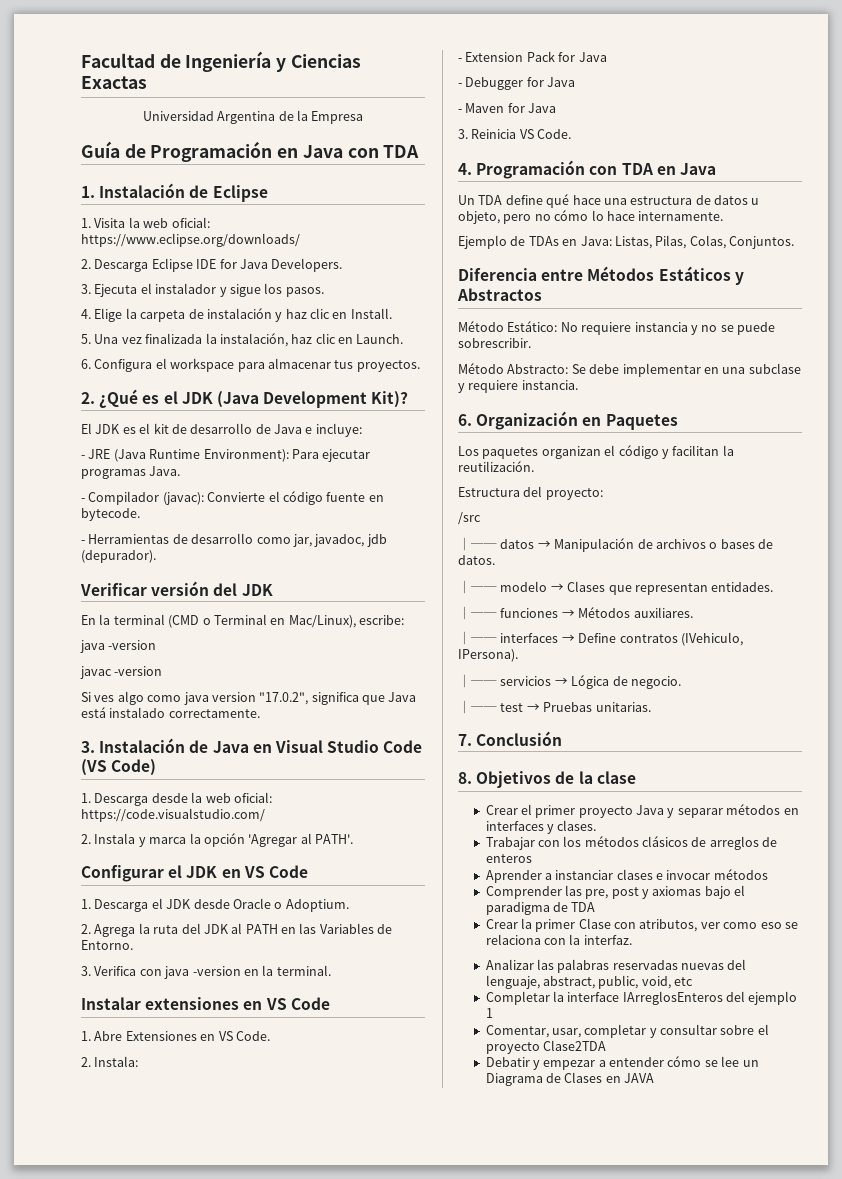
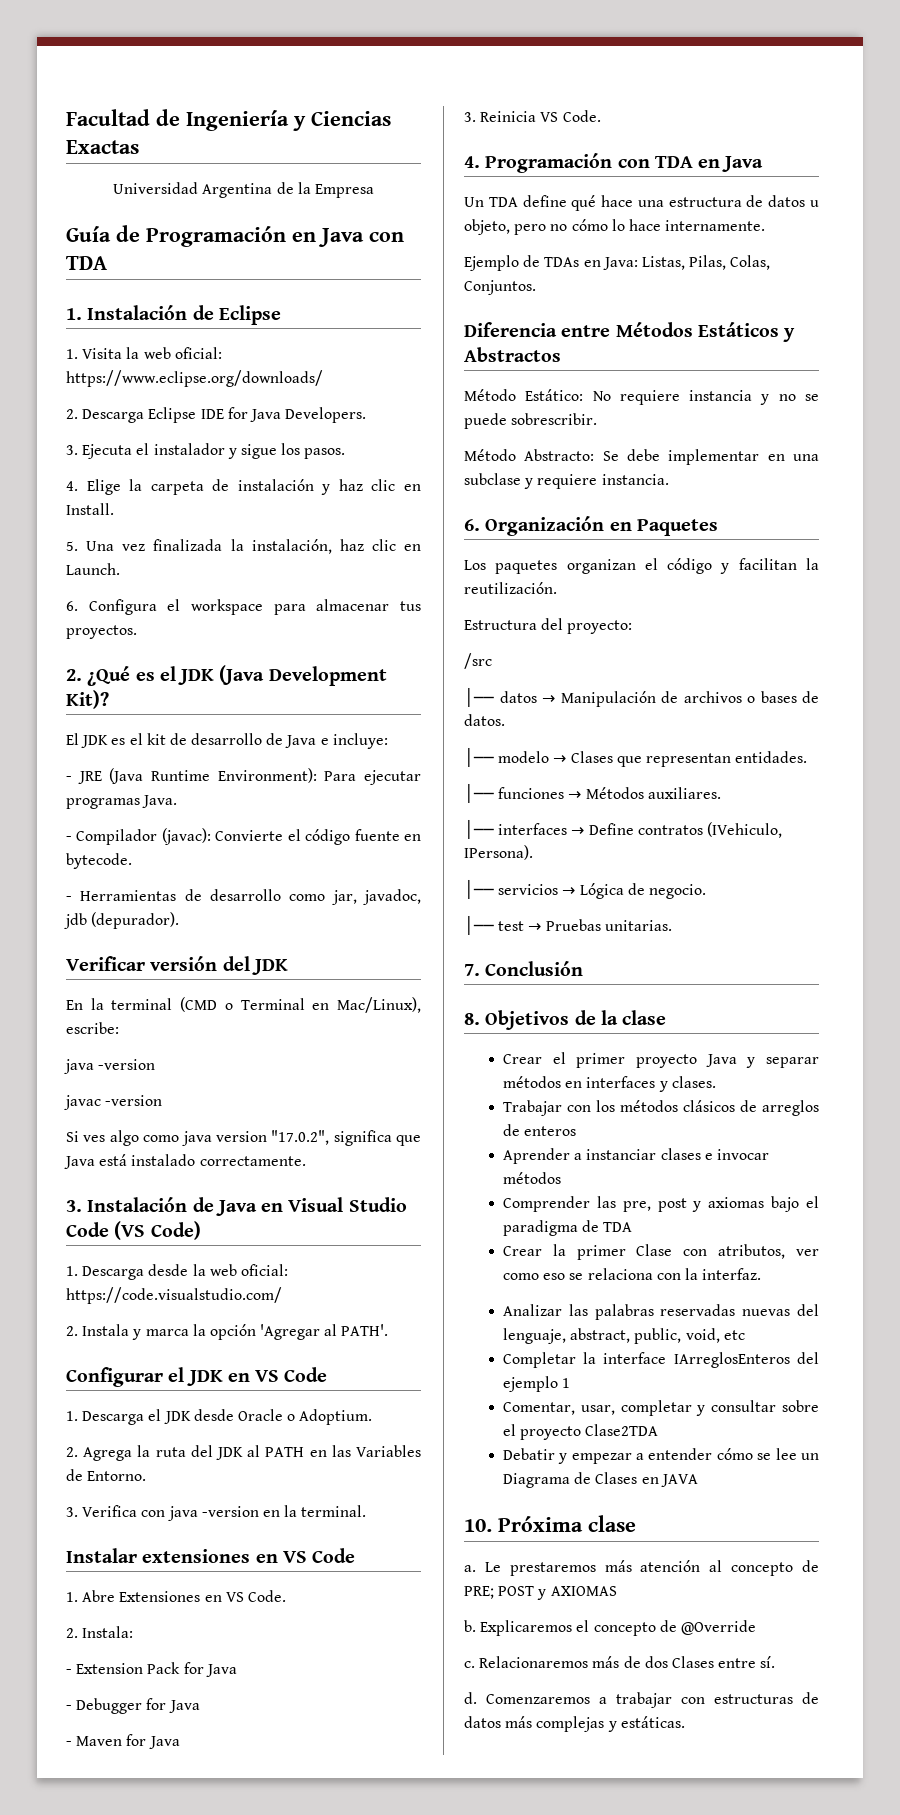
(655, 1078) none -> [464,1515,636,1532] [464,1560,819,1576] [464,1586,617,1600] [464,1620,756,1636] [464,1656,776,1668] [464,1692,819,1708] [464,1716,685,1732] // 10. Próxima clase // a. Le prestaremos más atención al concepto de PRE; POST y AXIOMAS // b. Explicaremos el concepto de @Override // c. Relacionaremos más de dos Clases entre sí. // d. Comenzaremos a trabajar con estructuras de datos más complejas y estáticas.

